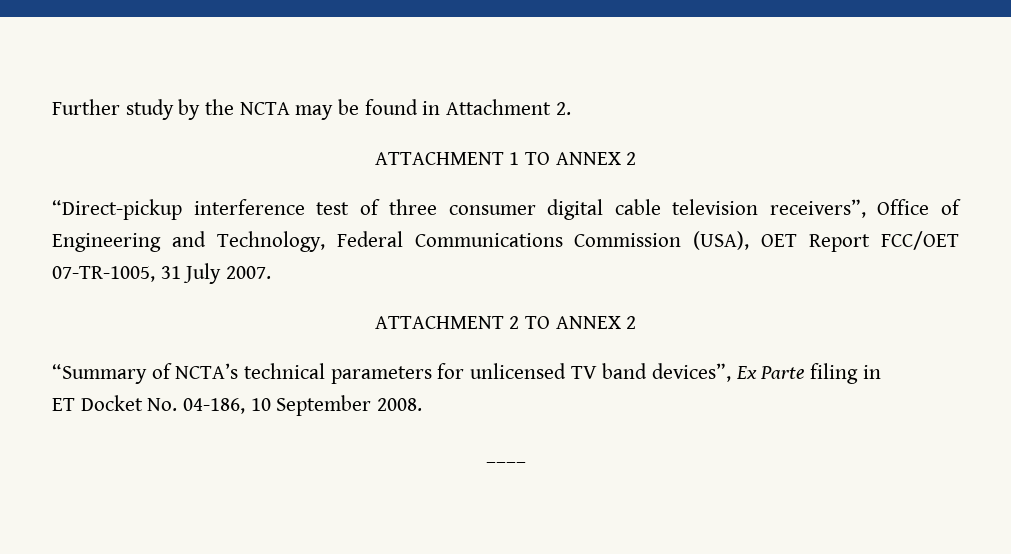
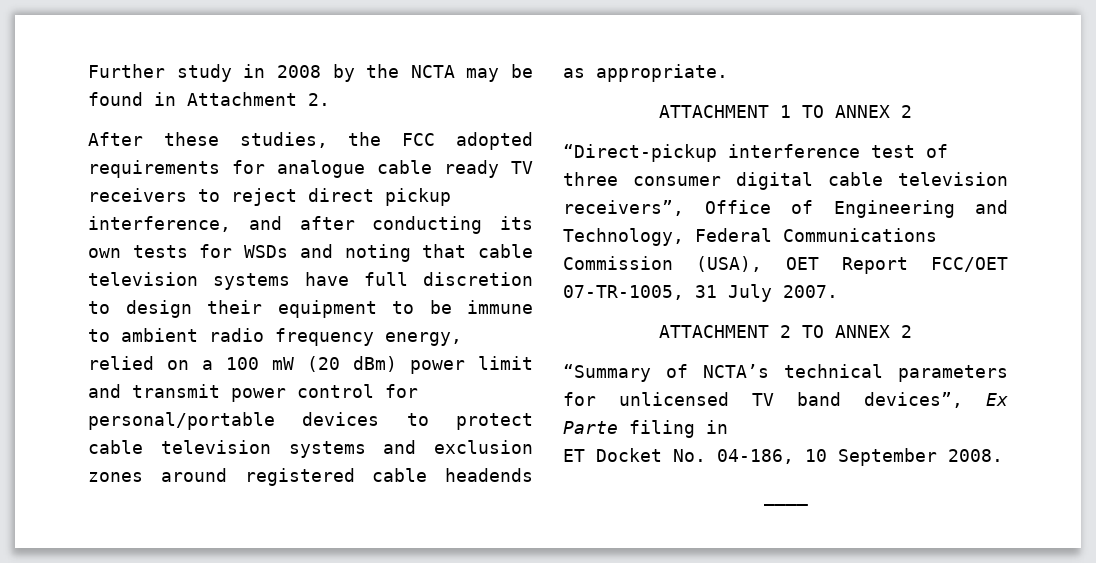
(174, 109) none -> [243,64,321,78] in 2008
(571, 108) none -> [88,132,533,150] [88,160,533,178] [88,188,451,206] [88,216,533,234] [88,244,533,262] [88,272,533,290] [88,300,533,318] [88,328,462,346] [88,356,533,374] [88,384,418,402] [88,412,533,430] [88,440,533,458] [88,468,533,486] [563,64,728,82] // After these studies, the FCC adopted requirements for analogue cable ready TV receivers to reject direct pickup interference, and after conducting its own tests for WSDs and noting that cable television systems have full discretion to design their equipment to be immune to ambient radio frequency energy, relied on a 100 mW (20 dBm) power limit and transmit power control for personal/portable devices to protect cable television systems and exclusion zones around registered cable headends as appropriate.

